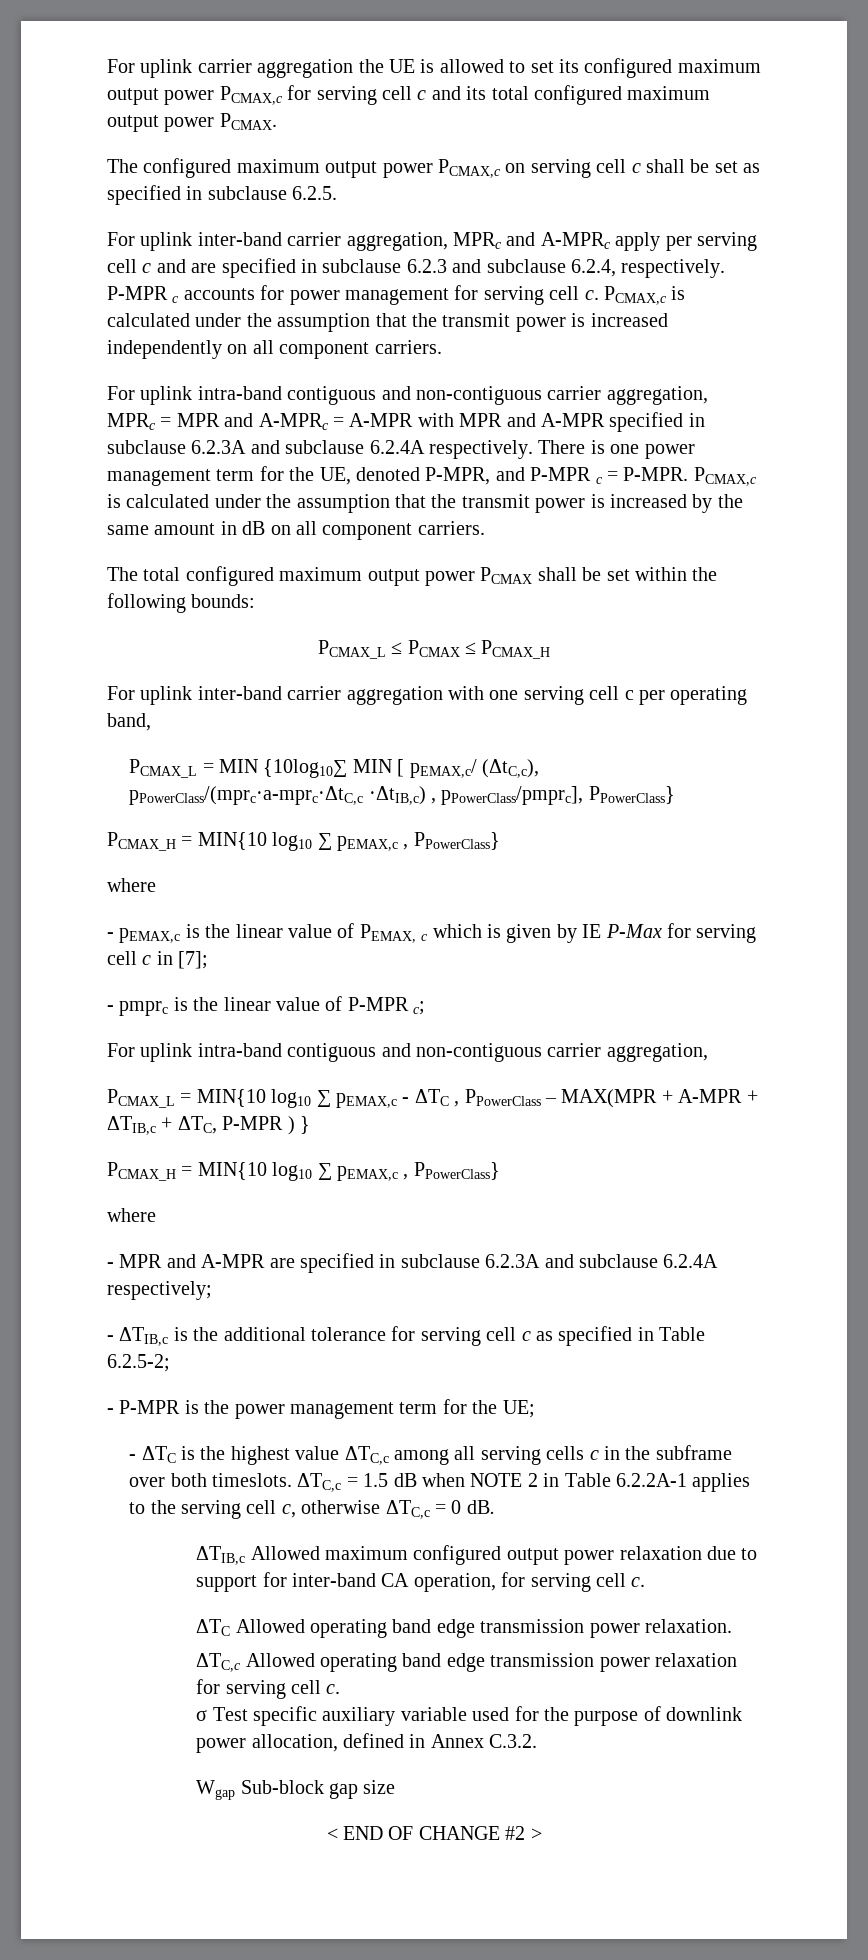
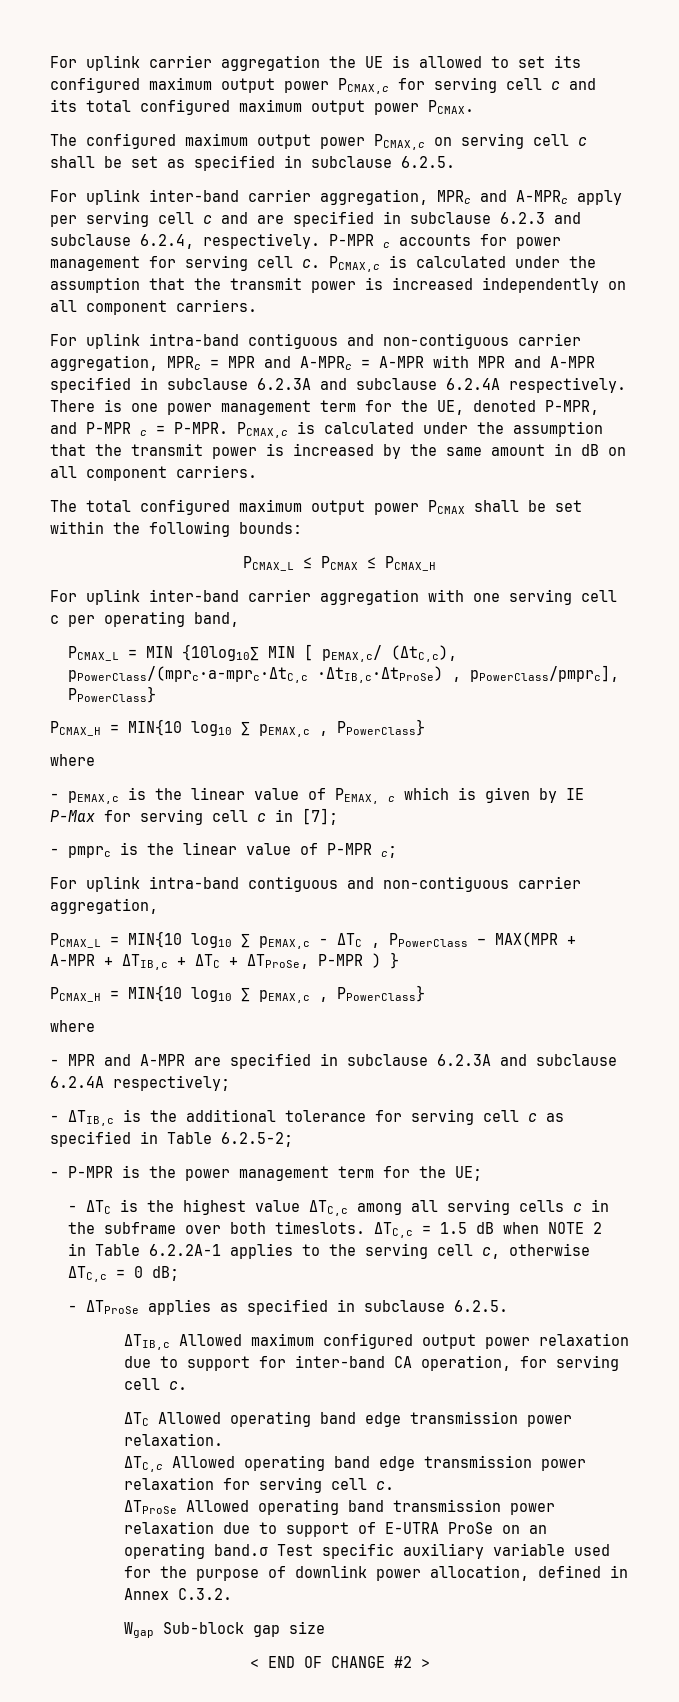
[368,786,426,805] ·ΔtIB,c) -> [317,666,444,683] ·ΔtIB,c·ΔtProSe)
[177,1116,217,1134] ΔTC, -> [195,954,309,969] ΔTC + ΔTProSe,
[466,1500,495,1514] dB. -> [152,1266,180,1281] [68,1299,509,1315] dB; // - ΔTProSe applies as specified in subclause 6.2.5.
[196,1709,208,1721] σ -> [123,1499,555,1515] [123,1521,547,1537] [123,1543,268,1559] ΔTProSe Allowed operating band transmission power relaxation due to support of E-UTRA ProSe on an operating band.σ

